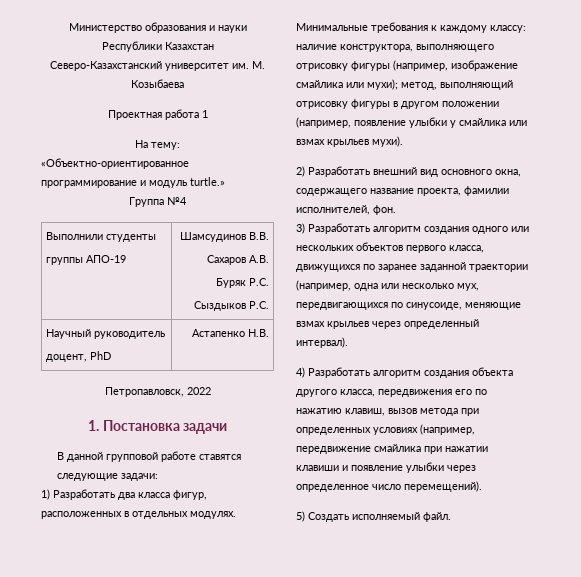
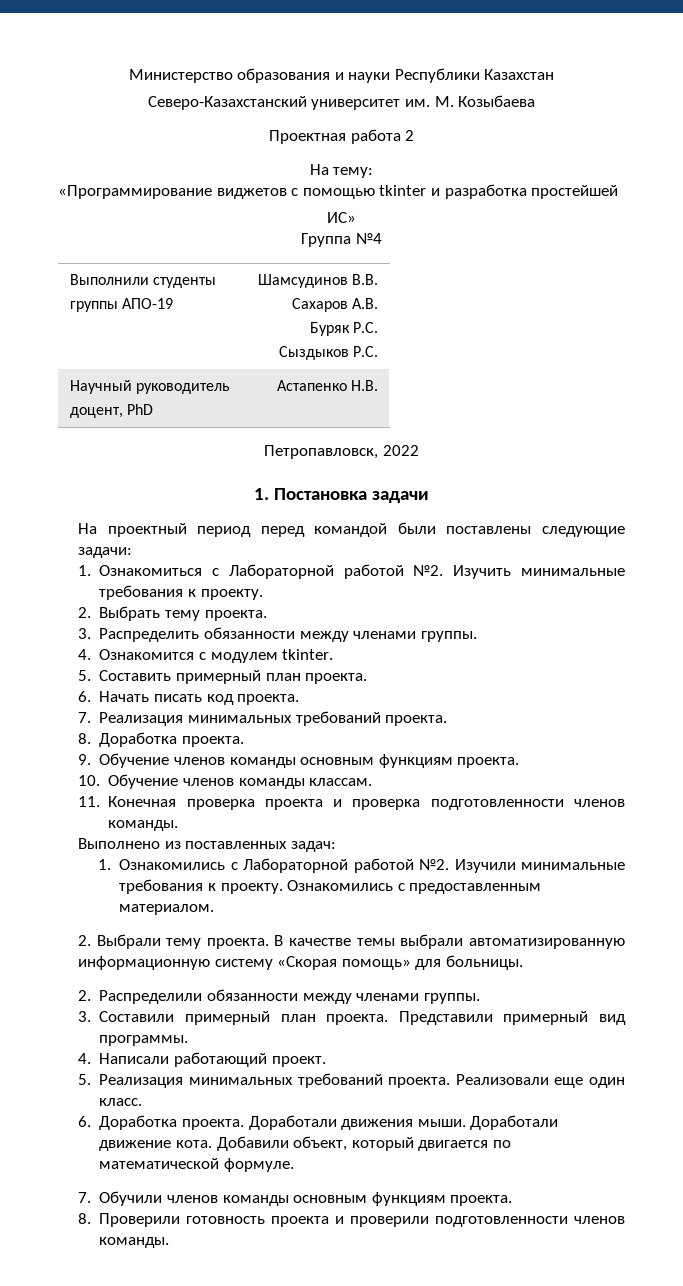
[201,110,208,118] 1 -> [405,130,415,141] 2
[41,158,189,169] [41,177,225,188] «Объектно-ориентированное программирование и модуль turtle.» -> [58,184,619,199] [327,212,356,223] «Программирование виджетов с помощью tkinter и разработка простейшей // ИС»
[57,451,242,462] [57,473,159,481] [41,489,207,500] [41,511,236,519] [296,22,526,33] [296,44,494,52] [296,60,518,71] [296,79,513,90] [296,99,499,109] [296,117,527,128] [296,136,403,147] [296,166,521,177] [296,186,509,196] [296,205,396,215] [296,223,529,234] [296,242,484,253] [296,262,528,272] [296,280,479,291] [296,302,521,310] [296,319,479,329] [296,337,348,348] [296,367,513,378] [296,389,487,397] [296,408,479,416] [296,424,475,435] [296,444,488,454] [296,462,476,473] [296,481,482,492] [296,511,451,522] В данной групповой работе ставятся следующие задачи: // 1) Разработать два класса фигур, расположенных в отдельных модулях. Минимальные требования к каждому классу: наличие конструктора, выполняющего отрисовку фигуры (например, изображение смайлика или мухи); метод, выполняющий отрисовку фигуры в другом положении (например, появление улыбки у смайлика или взмах крыльев мухи). // 2) Разработать внешний вид основного окна, содержащего название проекта, фамилии исполнителей, фон. // 3) Разработать алгоритм создания одного или нескольких объектов первого класса, движущихся по заранее заданной траектории (например, одна или несколько мух, передвигающихся по синусоиде, меняющие взмах крыльев через определенный интервал). // 4) Разработать алгоритм создания объекта другого класса, передвижения его по нажатию клавиш, вызов метода при определенных условиях (например, передвижение смайлика при нажатии клавиши и появление улыбки через определенное число перемещений). // 5) Создать исполняемый файл. -> [77,522,626,537] [77,547,132,558] [77,564,625,579] [99,585,263,600] [77,606,267,621] [77,627,477,642] [77,649,334,663] [77,670,368,684] [77,691,300,705] [77,711,448,726] [77,732,245,747] [77,753,520,768] [77,774,373,789] [77,796,625,810] [108,820,179,831] [77,838,336,852] [97,858,625,873] [119,879,542,894] [119,904,215,915] [77,934,625,949] [77,955,523,970] [77,989,480,1004] [77,1011,626,1025] [99,1035,189,1046] [77,1052,326,1067] [77,1073,625,1088] [99,1098,143,1106] [77,1115,559,1130] [99,1136,512,1151] [99,1158,295,1172] [77,1191,513,1206] [77,1213,625,1227] [99,1237,170,1248] На проектный период перед командой были поставлены следующие задачи: // 1. Ознакомиться с Лабораторной работой №2. Изучить минимальные требования к проекту. // 2. Выбрать тему проекта. // 3. Распределить обязанности между членами группы. // 4. Ознакомится с модулем tkinter. // 5. Составить примерный план проекта. // 6. Начать писать код проекта. // 7. Реализация минимальных требований проекта. // 8. Доработка проекта. // 9. Обучение членов команды основным функциям проекта. // 10. Обучение членов команды классам. // 11. Конечная проверка проекта и проверка подготовленности членов команды. // Выполнено из поставленных задач: // 1. Ознакомились с Лабораторной работой №2. Изучили минимальные требования к проекту. Ознакомились с предоставленным материалом. // 2. Выбрали тему проекта. В качестве темы выбрали автоматизированную информационную систему «Скорая помощь» для больницы. // 2. Распределили обязанности между членами группы. // 3. Составили примерный план проекта. Представили примерный вид программы. // 4. Написали работающий проект. // 5. Реализация минимальных требований проекта. Реализовали еще один класс. // 6. Доработка проекта. Доработали движения мыши. Доработали движение кота. Добавили объект, который двигается по математической формуле. // 7. Обучили членов команды основным функциям проекта. // 8. Проверили готовность проекта и проверили подготовленности членов команды.

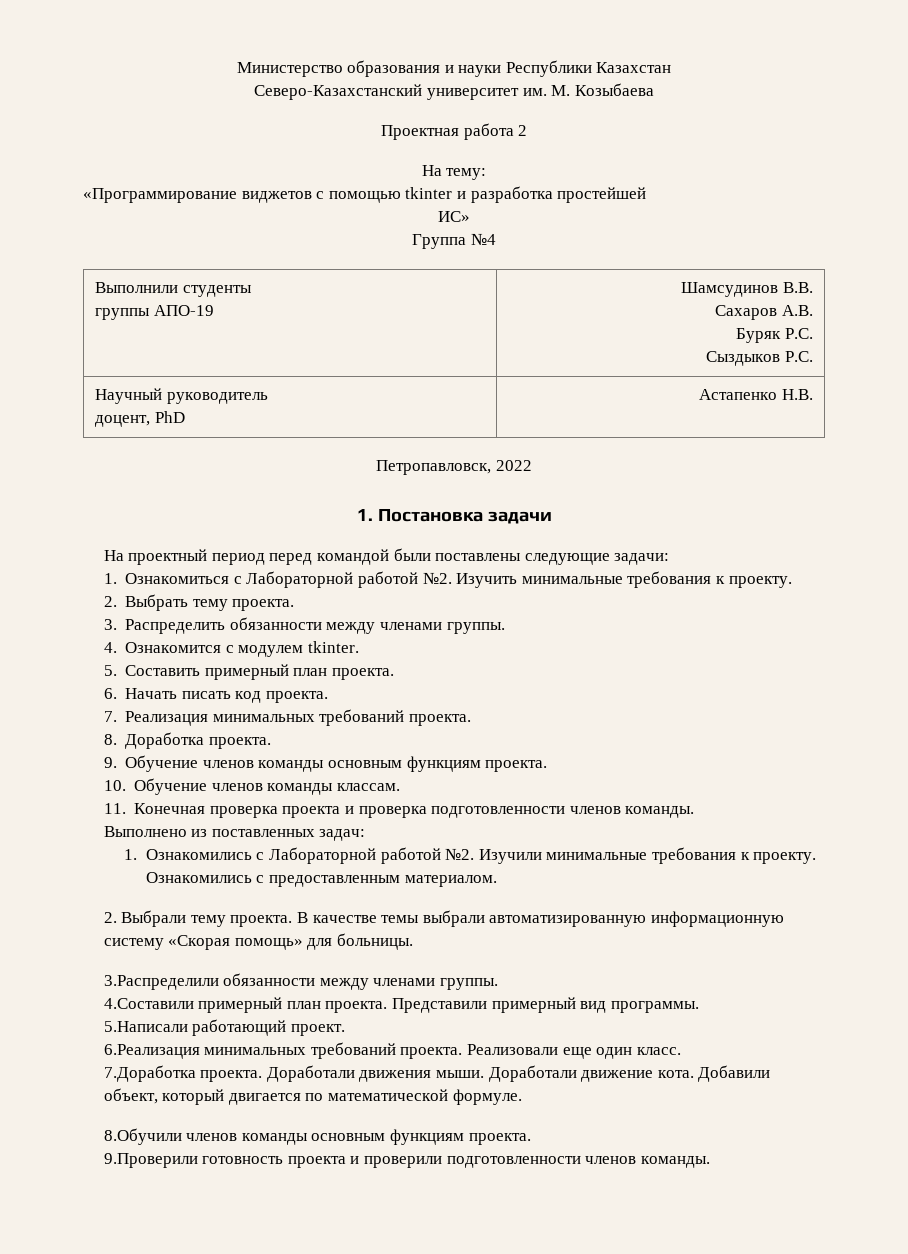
[77,989,480,1004] [77,1011,175,1022] 2. Распределили обязанности между членами группы. // 3. Составили -> [103,973,499,990] [103,998,194,1009] 3.Распределили обязанности между членами группы. // 4.Составили
[77,1053,170,1064] 4. Написали -> [103,1021,188,1032] 5.Написали
[77,1074,184,1088] 5. Реализация -> [103,1044,200,1059] 6.Реализация
[77,1115,178,1130] 6. Доработка -> [103,1065,196,1082] 7.Доработка
[77,1191,513,1206] [77,1213,181,1227] 7. Обучили членов команды основным функциям проекта. // 8. Проверили -> [103,1128,531,1145] [103,1153,198,1168] 8.Обучили членов команды основным функциям проекта. // 9.Проверили

